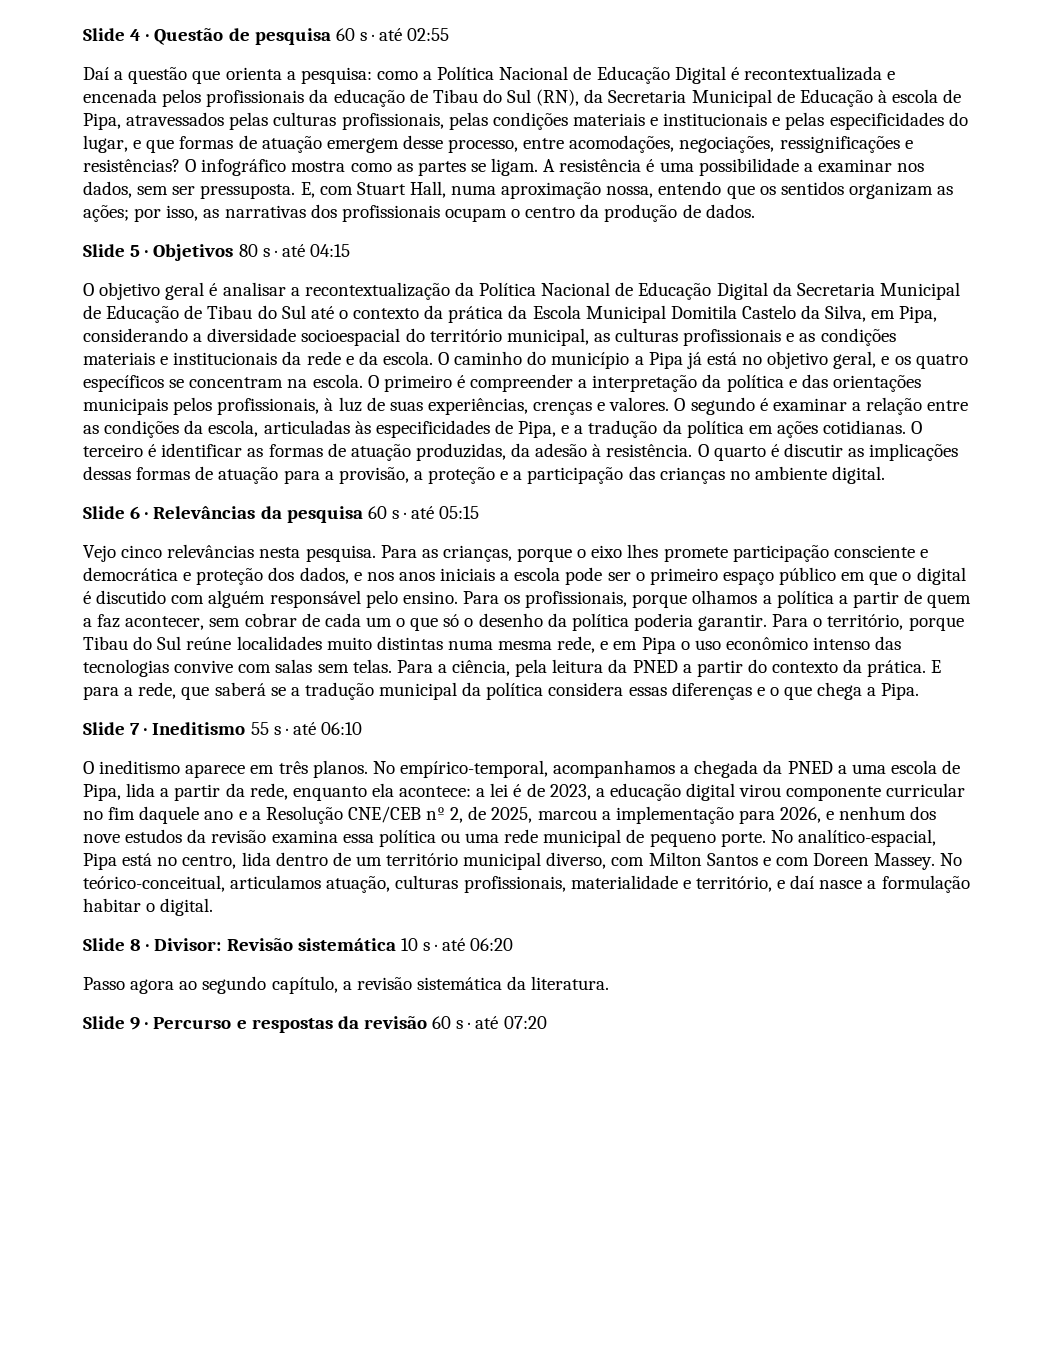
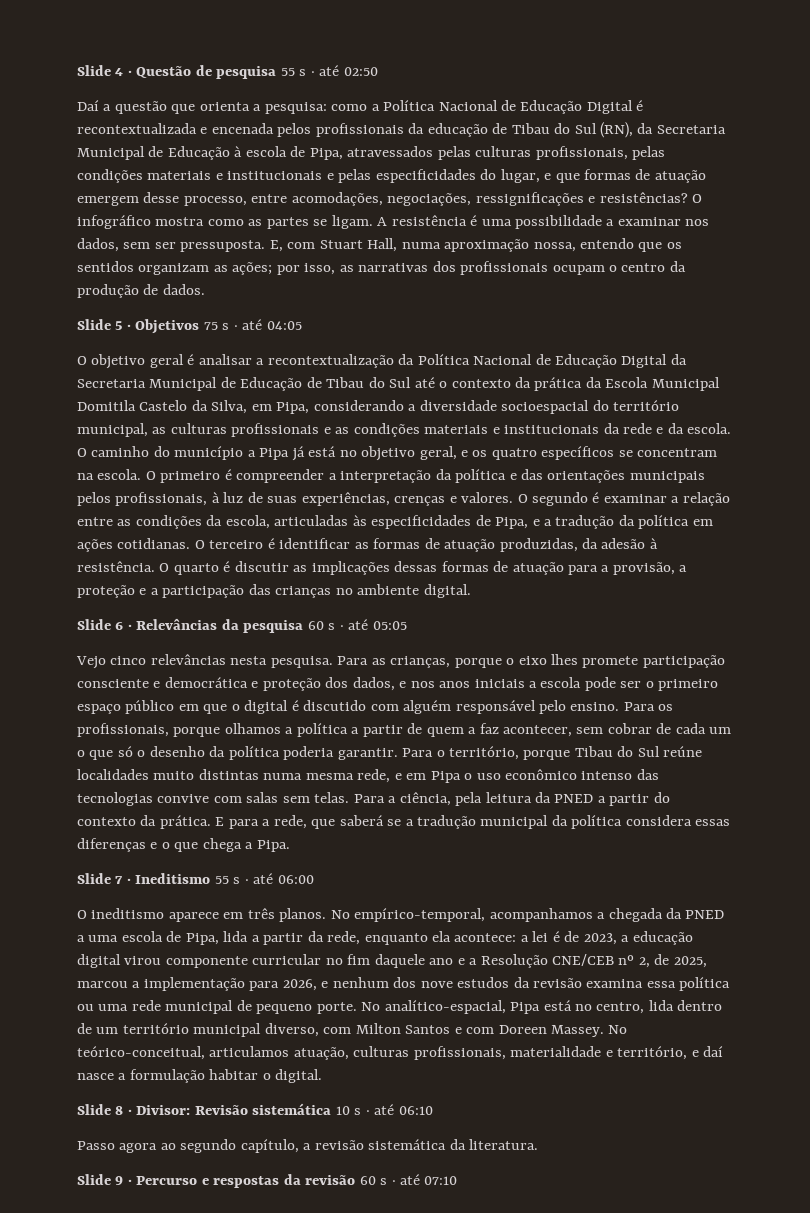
[335,28,450,41] 60 s · até 02:55 -> [280,65,378,76] 55 s · até 02:50
[238,244,351,257] 80 s · até 04:15 -> [203,319,302,330] 75 s · até 04:05
[439,506,480,519] 05:15 -> [372,621,407,630] 05:05
[321,722,363,735] 06:10 -> [277,875,314,884] 06:00
[470,938,514,951] 06:20 -> [398,1106,433,1115] 06:10
[503,1016,547,1029] 07:20 -> [424,1176,458,1185] 07:10

